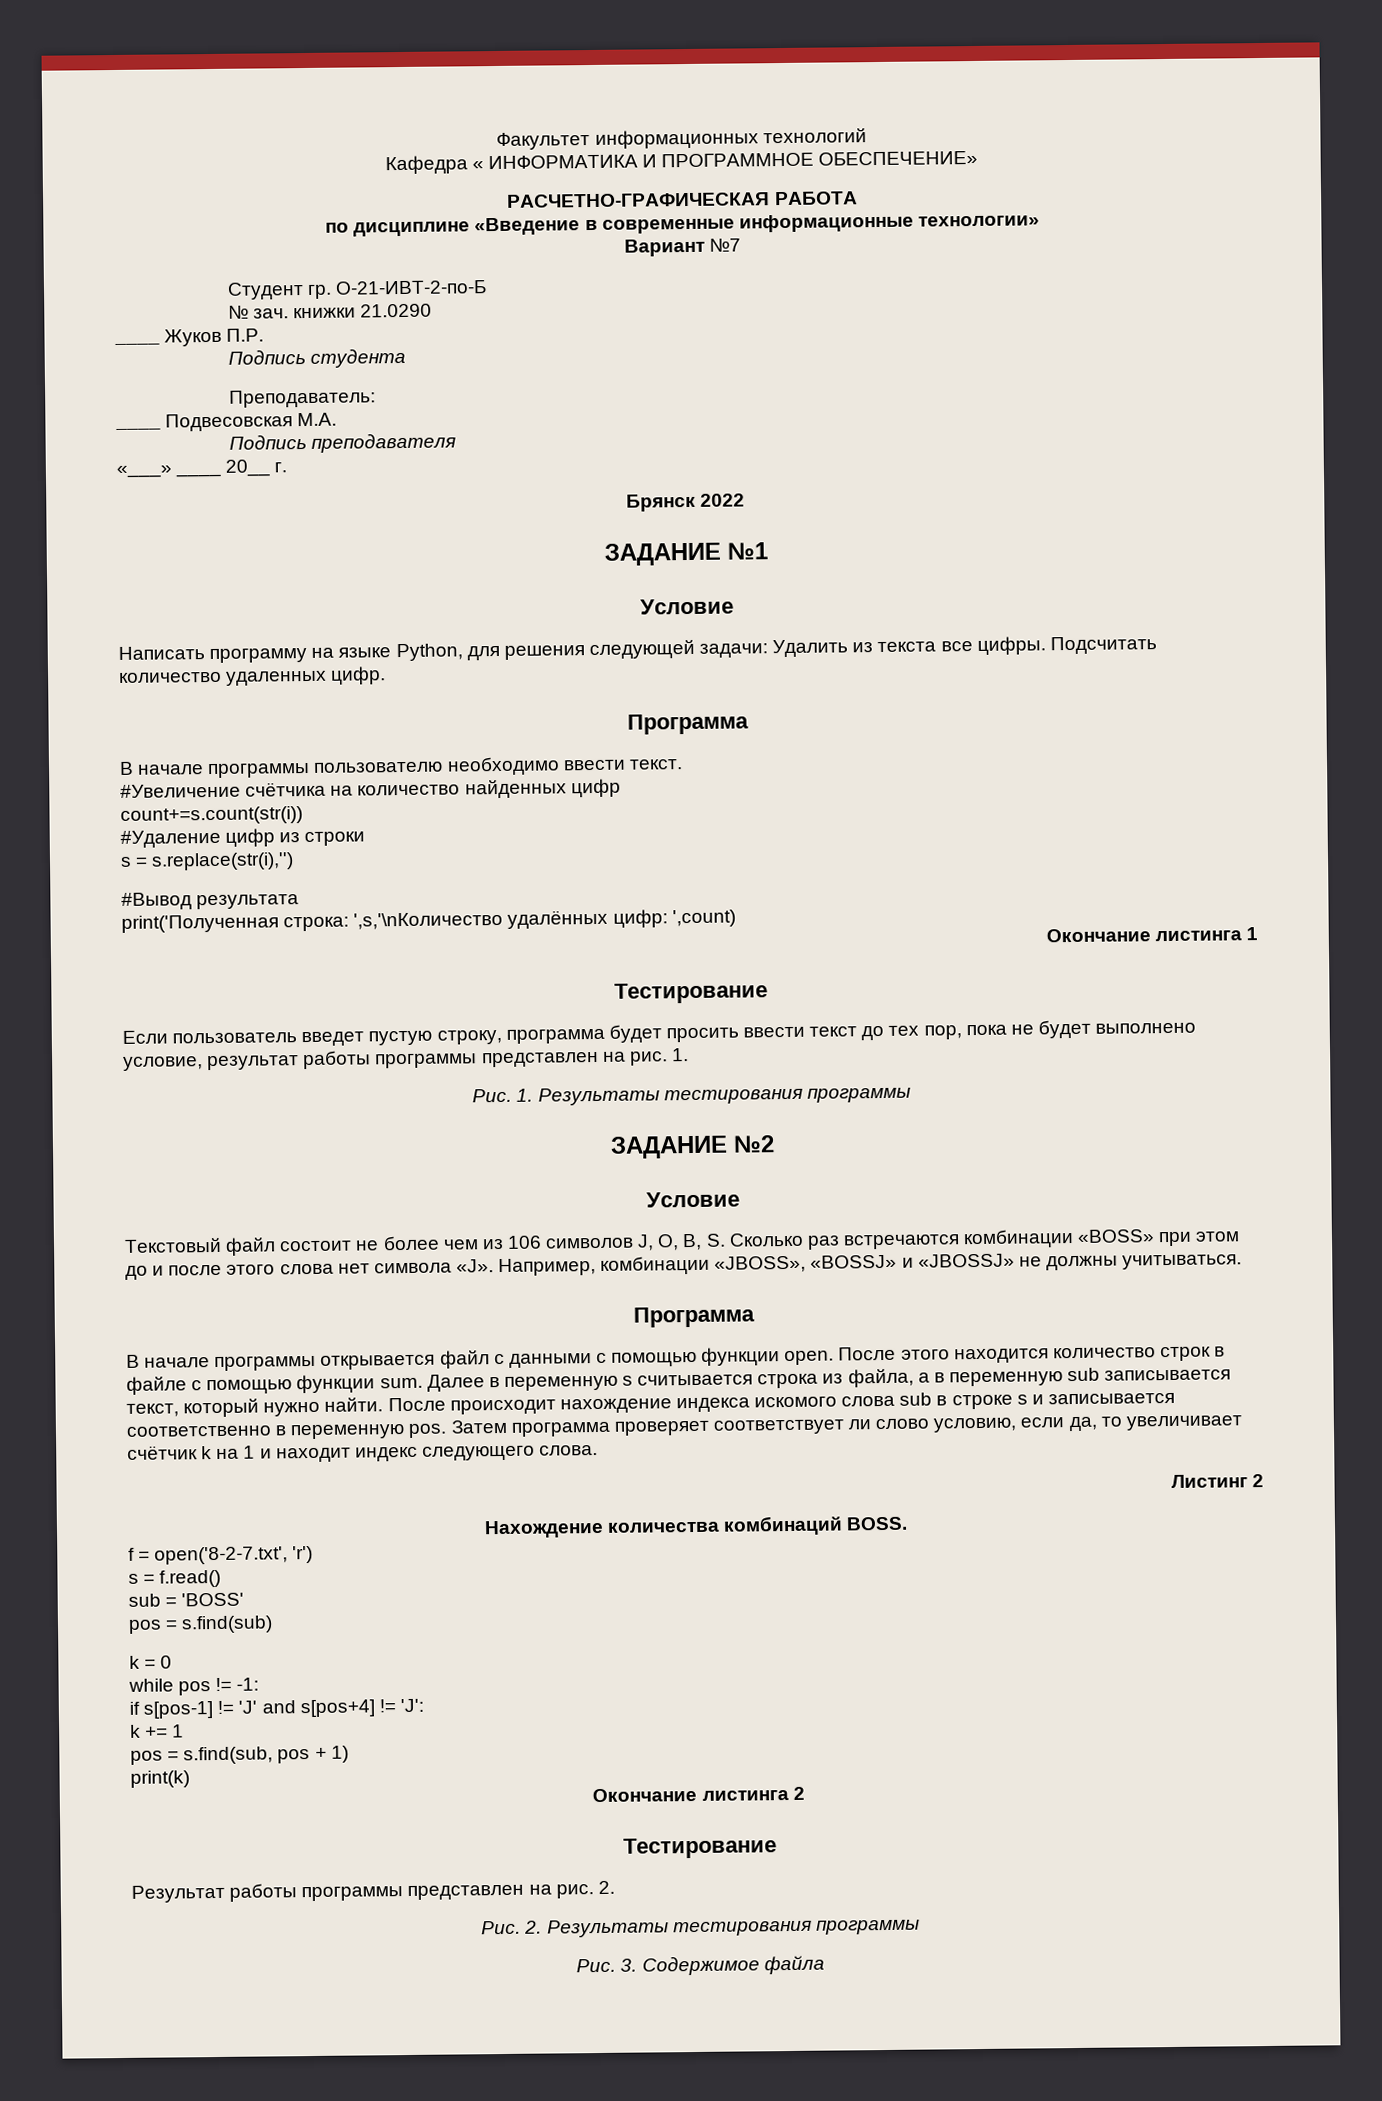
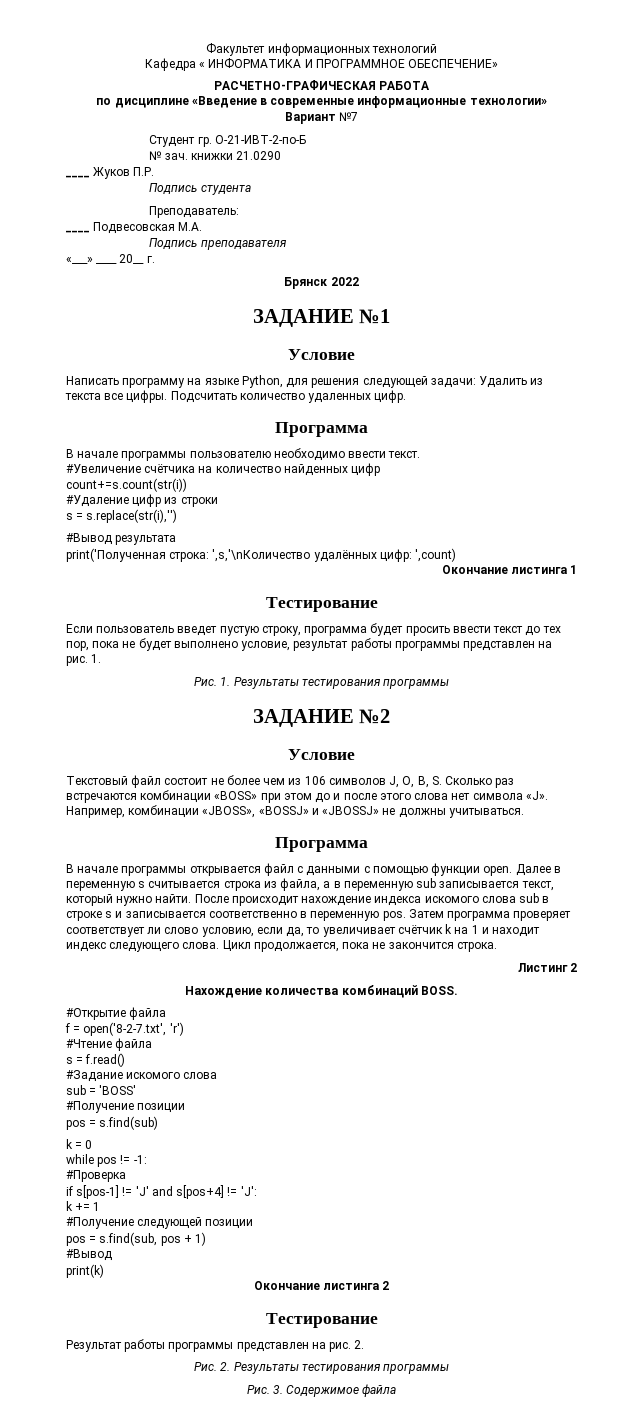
[838,1346,1226,1364] [126,1374,423,1395] После этого находится количество строк в файле с помощью функции sum. -> (513, 871) none
(599, 1450) none -> [222,940,497,952] Цикл продолжается, пока не закончится строка.
(909, 1523) none -> [66,1007,167,1020] // #Открытие файла
(314, 1554) none -> [66,1038,153,1051] // #Чтение файла
(222, 1578) none -> [66,1070,218,1082] // #Задание искомого слова
(245, 1599) none -> [66,1101,186,1113] // #Получение позиции
(260, 1684) none -> [66,1170,126,1182] // #Проверка
(185, 1731) none -> [66,1217,254,1229] // #Получение следующей позиции
(349, 1754) none -> [66,1249,112,1261] // #Вывод

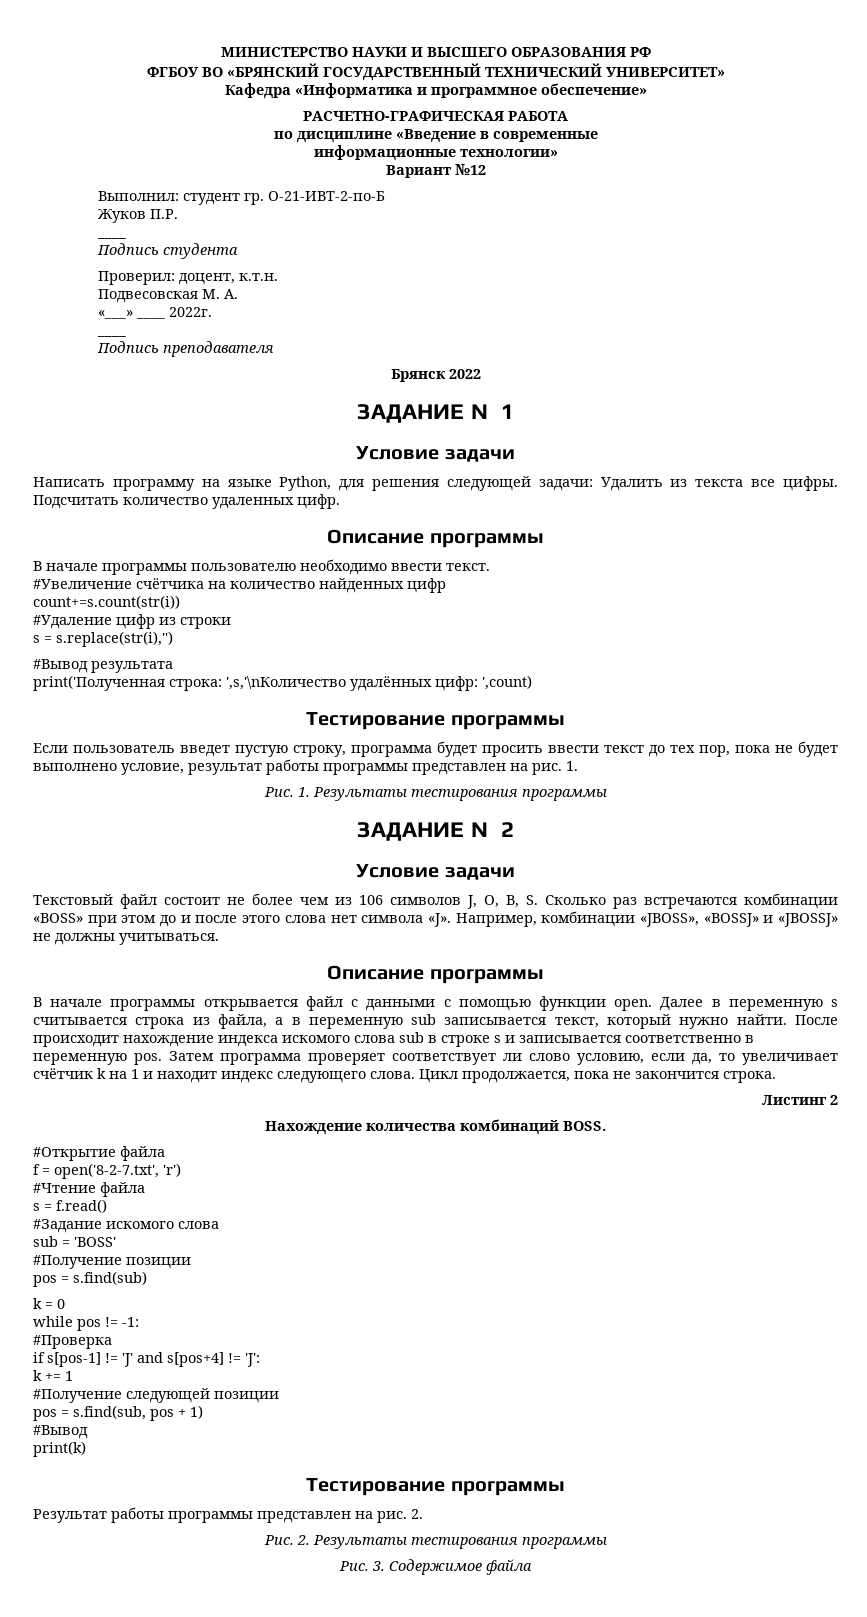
[206,43,437,56] [144,58,499,71] Факультет информационных технологий // Кафедра « ИНФОРМАТИКА И ПРОГРАММНОЕ ОБЕСПЕЧЕНИЕ» -> [220,47,651,57] [146,63,725,81] [224,83,647,99] МИНИСТЕРСТВО НАУКИ И ВЫСШЕГО ОБРАЗОВАНИЯ РФ // ФГБОУ ВО «БРЯНСКИЙ ГОСУДАРСТВЕННЫЙ ТЕХНИЧЕСКИЙ УНИВЕРСИТЕТ» // Кафедра «Информатика и программное обеспечение»
(355, 103) none -> (598, 136) //
[339,112,359,121] [149,135,196,147] №7 // Студент -> [454,164,486,175] [97,191,240,205] №12 // Выполнил: студент
[149,151,281,160] [66,167,155,179] № зач. книжки 21.0290 // ____ Жуков П.Р. -> [97,209,178,223] [96,237,126,239] Жуков П.Р. // ____
[149,206,240,218] [66,222,203,234] Преподаватель: // ____ Подвесовская М.А. -> [97,271,278,285] [97,289,238,303] [97,310,165,319] [168,307,212,317] [96,335,126,337] Проверил: доцент, к.т.н. // Подвесовская М. А. // «___» ____ 2022г. // ____
[66,254,155,264] // «___» ____ 20__ г. -> (274, 349) none
(355, 354) none -> [444,449,515,462] задачи
[275,422,368,437] Программа -> [327,529,544,548] Описание программы
[441,565,577,574] [265,597,378,612] // Окончание листинга 1 // Тестирование -> [306,712,565,730] // Тестирование программы
(355, 754) none -> [444,867,515,880] задачи
[275,837,368,852] Программа -> [327,965,544,984] Описание программы
[253,1281,390,1290] [265,1313,378,1328] // Окончание листинга 2 // Тестирование -> [306,1478,565,1496] // Тестирование программы

